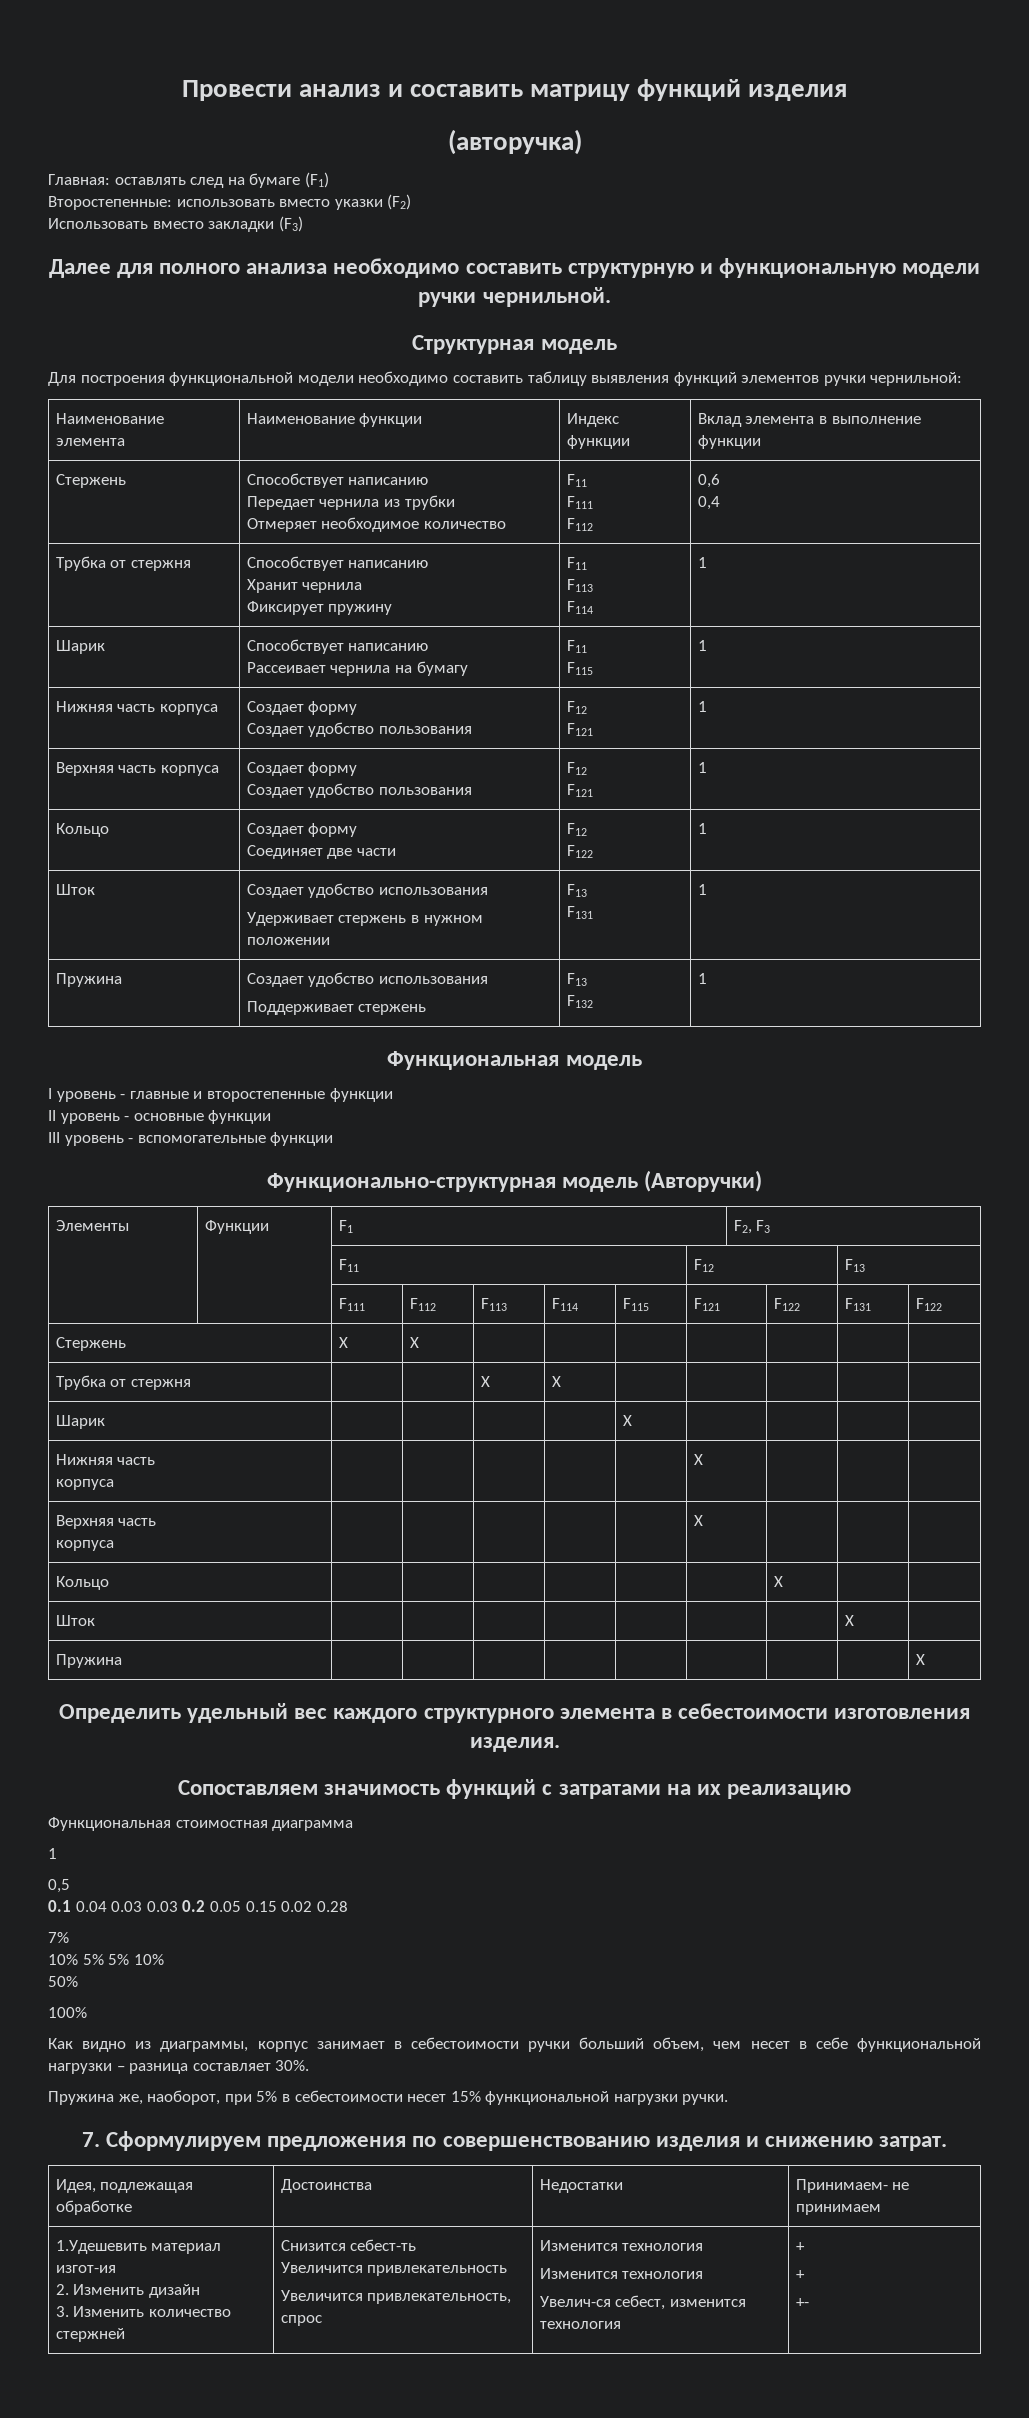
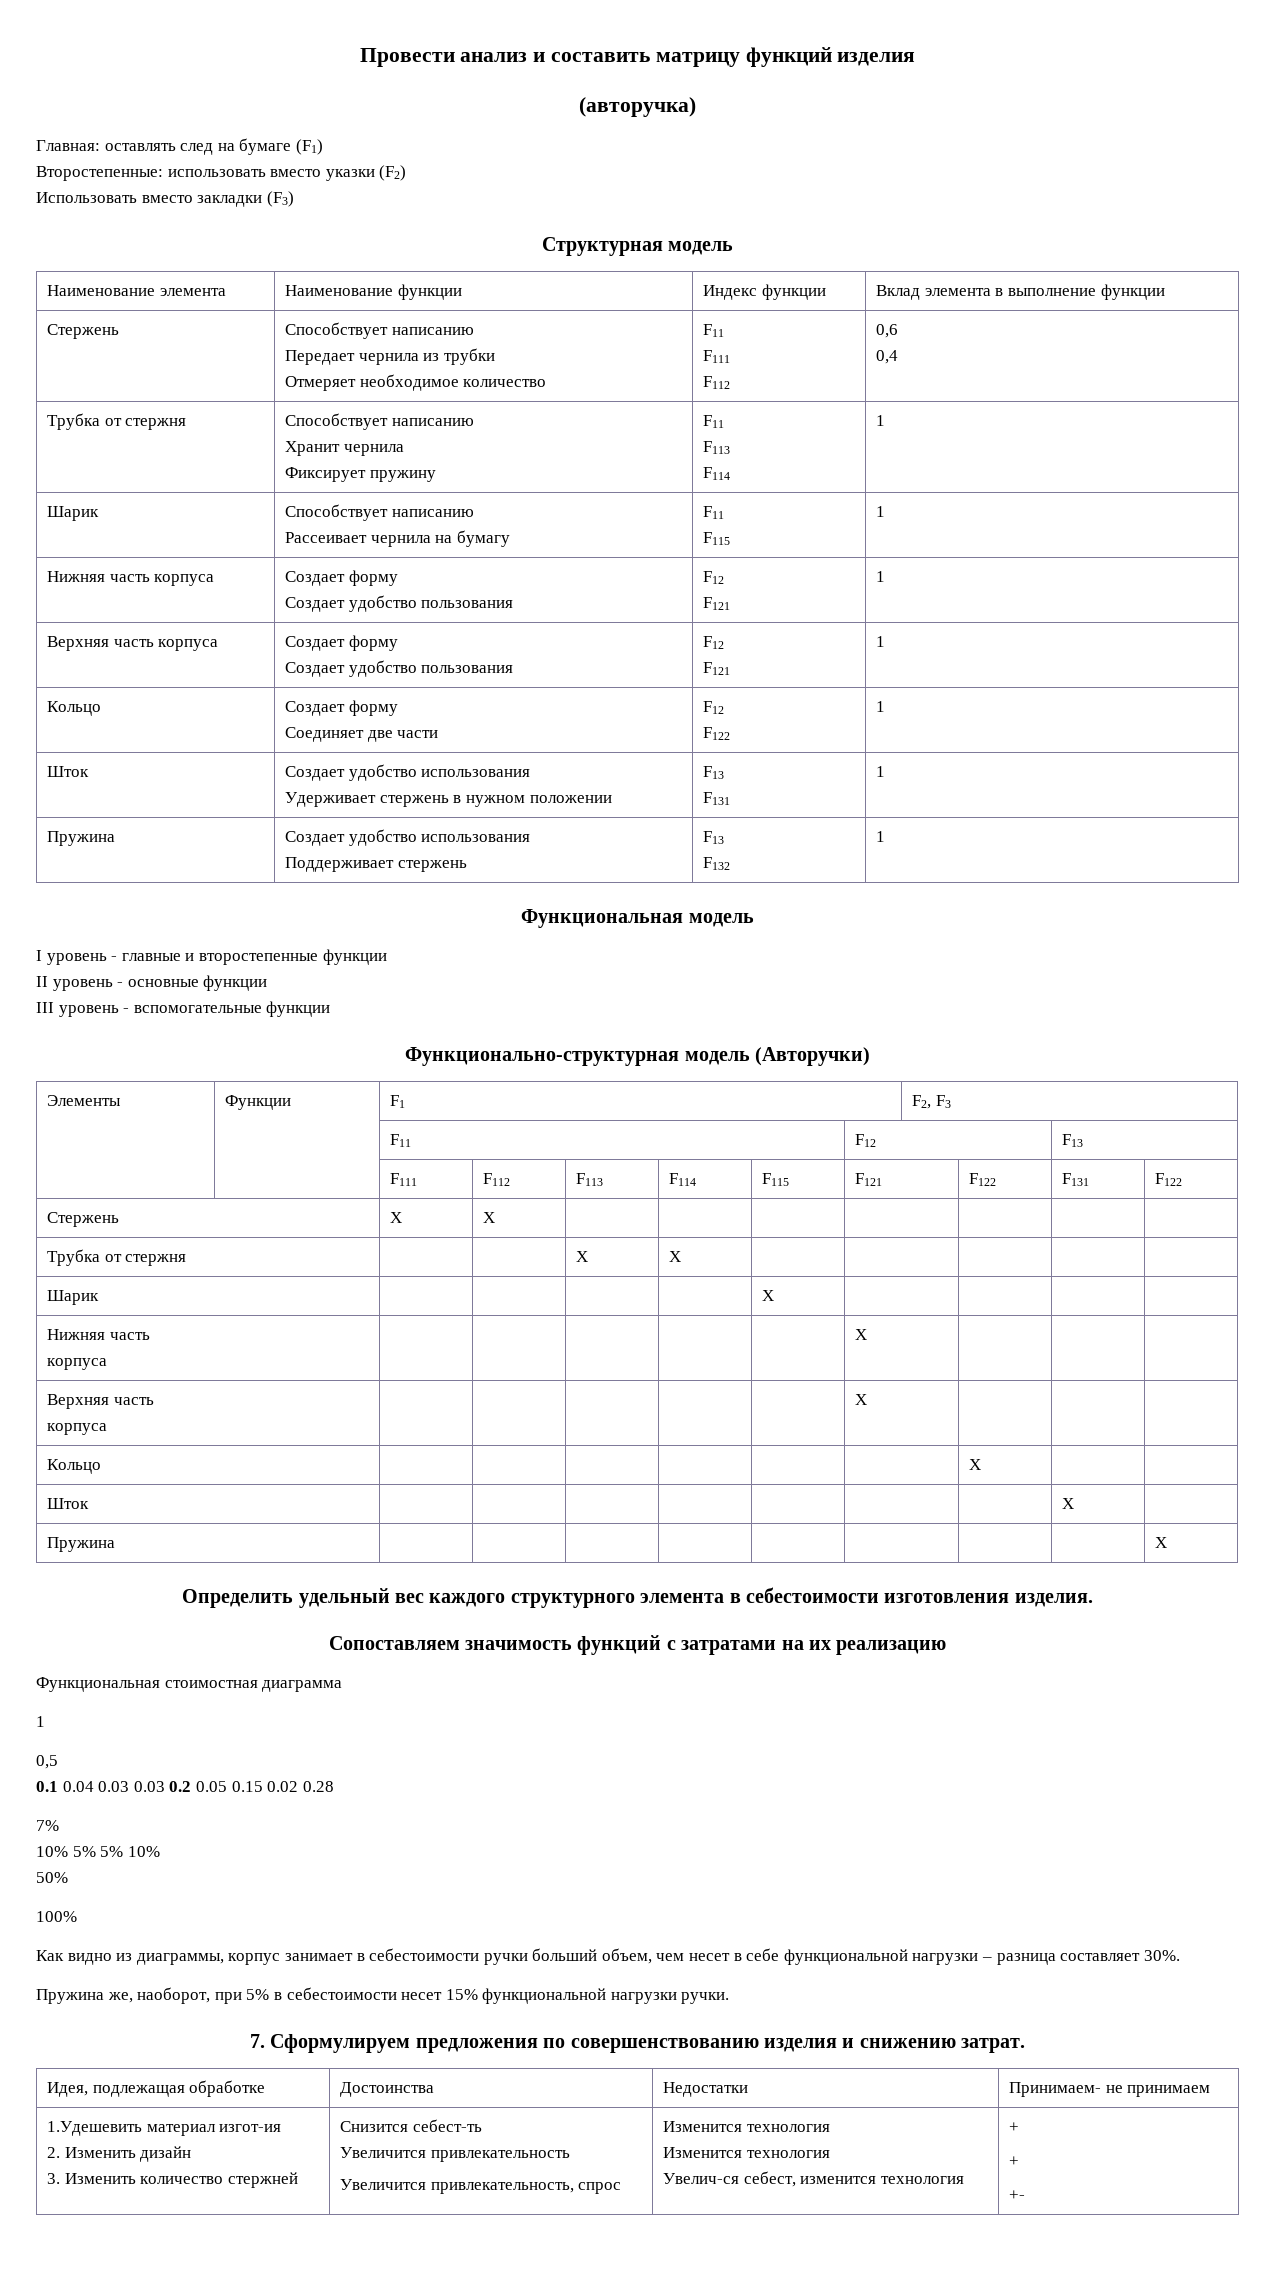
[48,258,981,278] [418,287,611,307] [412,335,617,354] [48,371,963,386] Далее для полного анализа необходимо составить структурную и функциональную модели ручки чернильной. // Структурная модель // Для построения функциональной модели необходимо составить таблицу выявления функций элементов ручки чернильной: -> [541,237,734,256] Структурная модель

